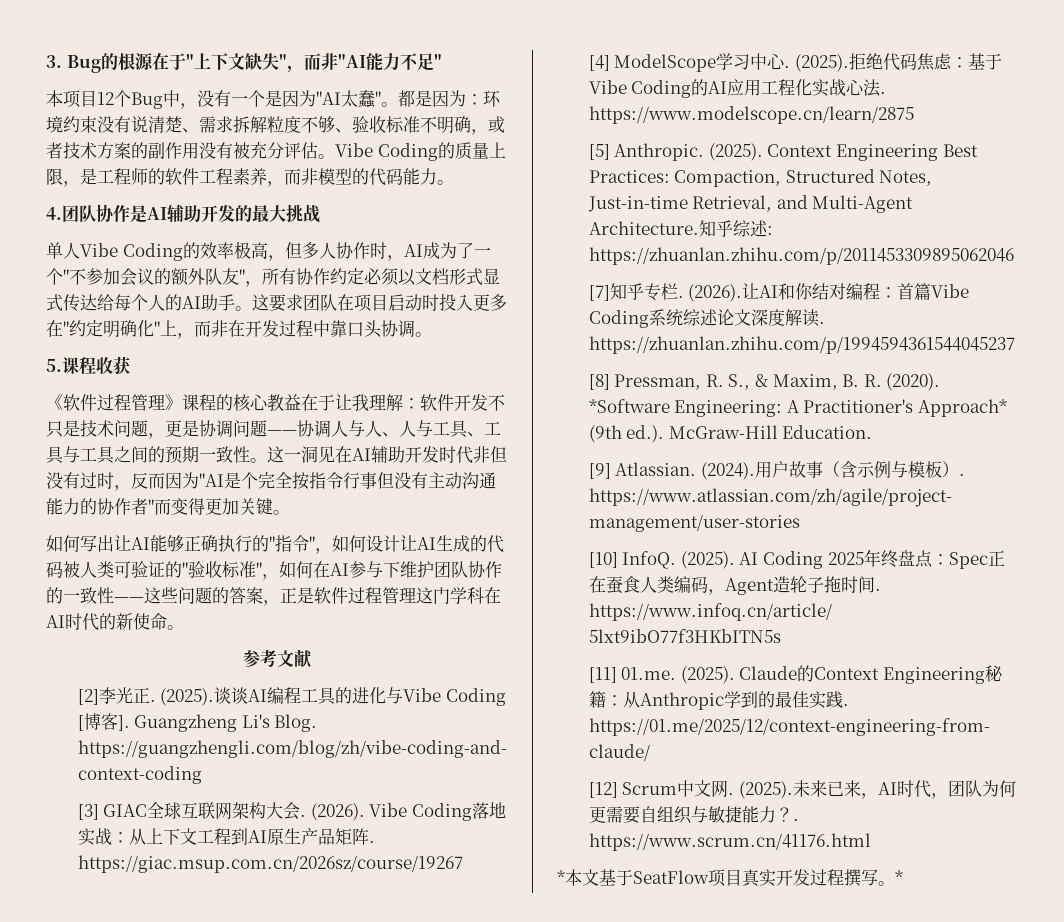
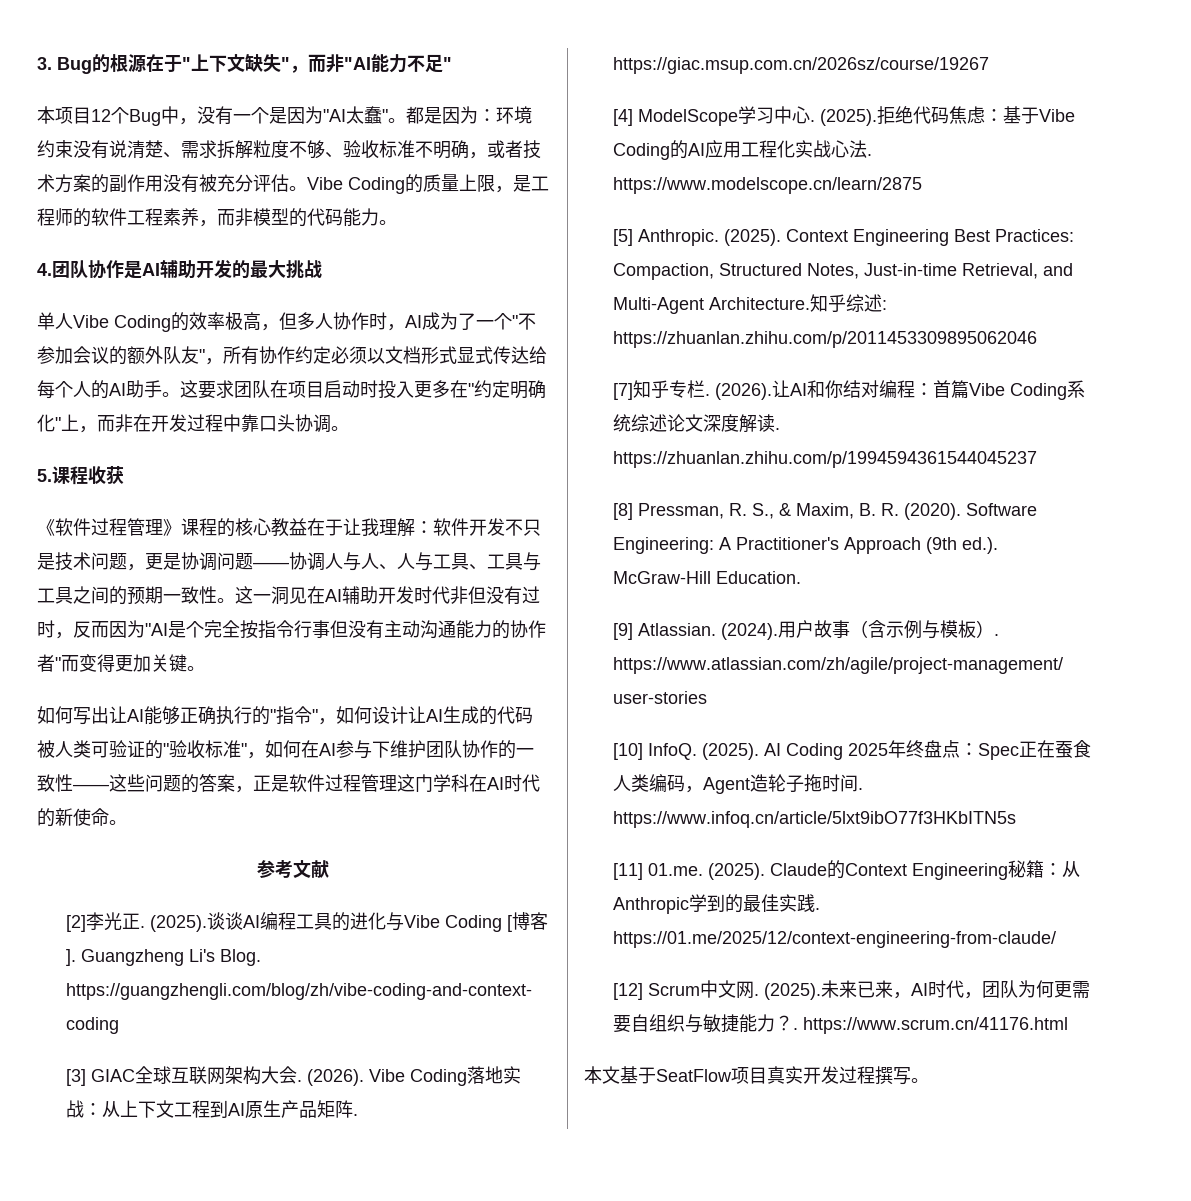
[588,399,670,413] *Software -> [965,503,1037,516] Software
[918,399,1008,417] Approach* -> [843,537,921,554] Approach
[557,870,565,884] * -> (1068, 1025) none
[895,870,903,884] * -> (929, 1080) none

